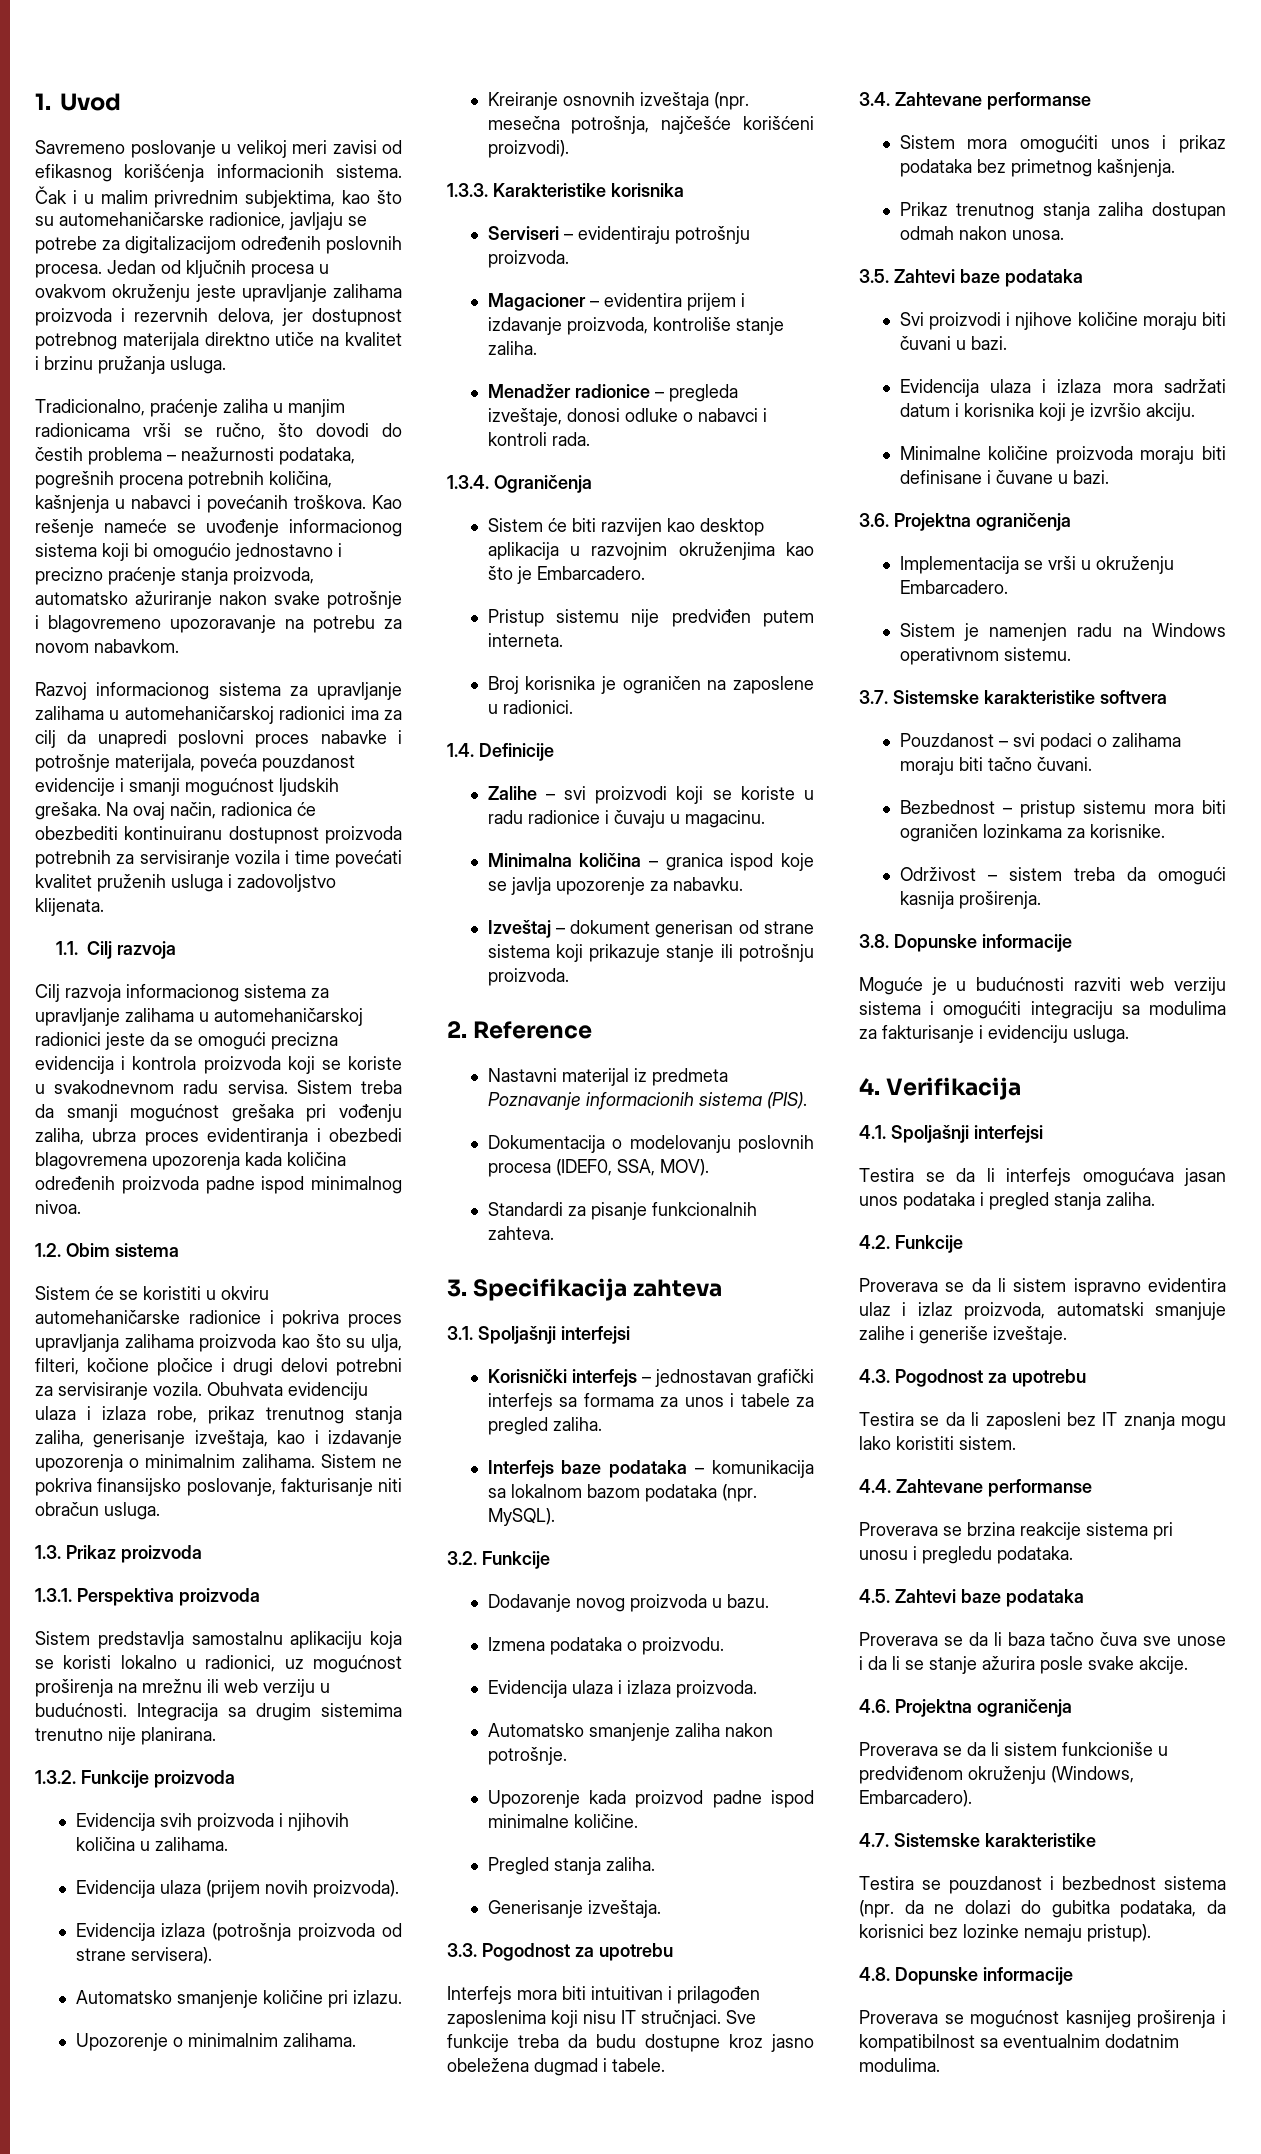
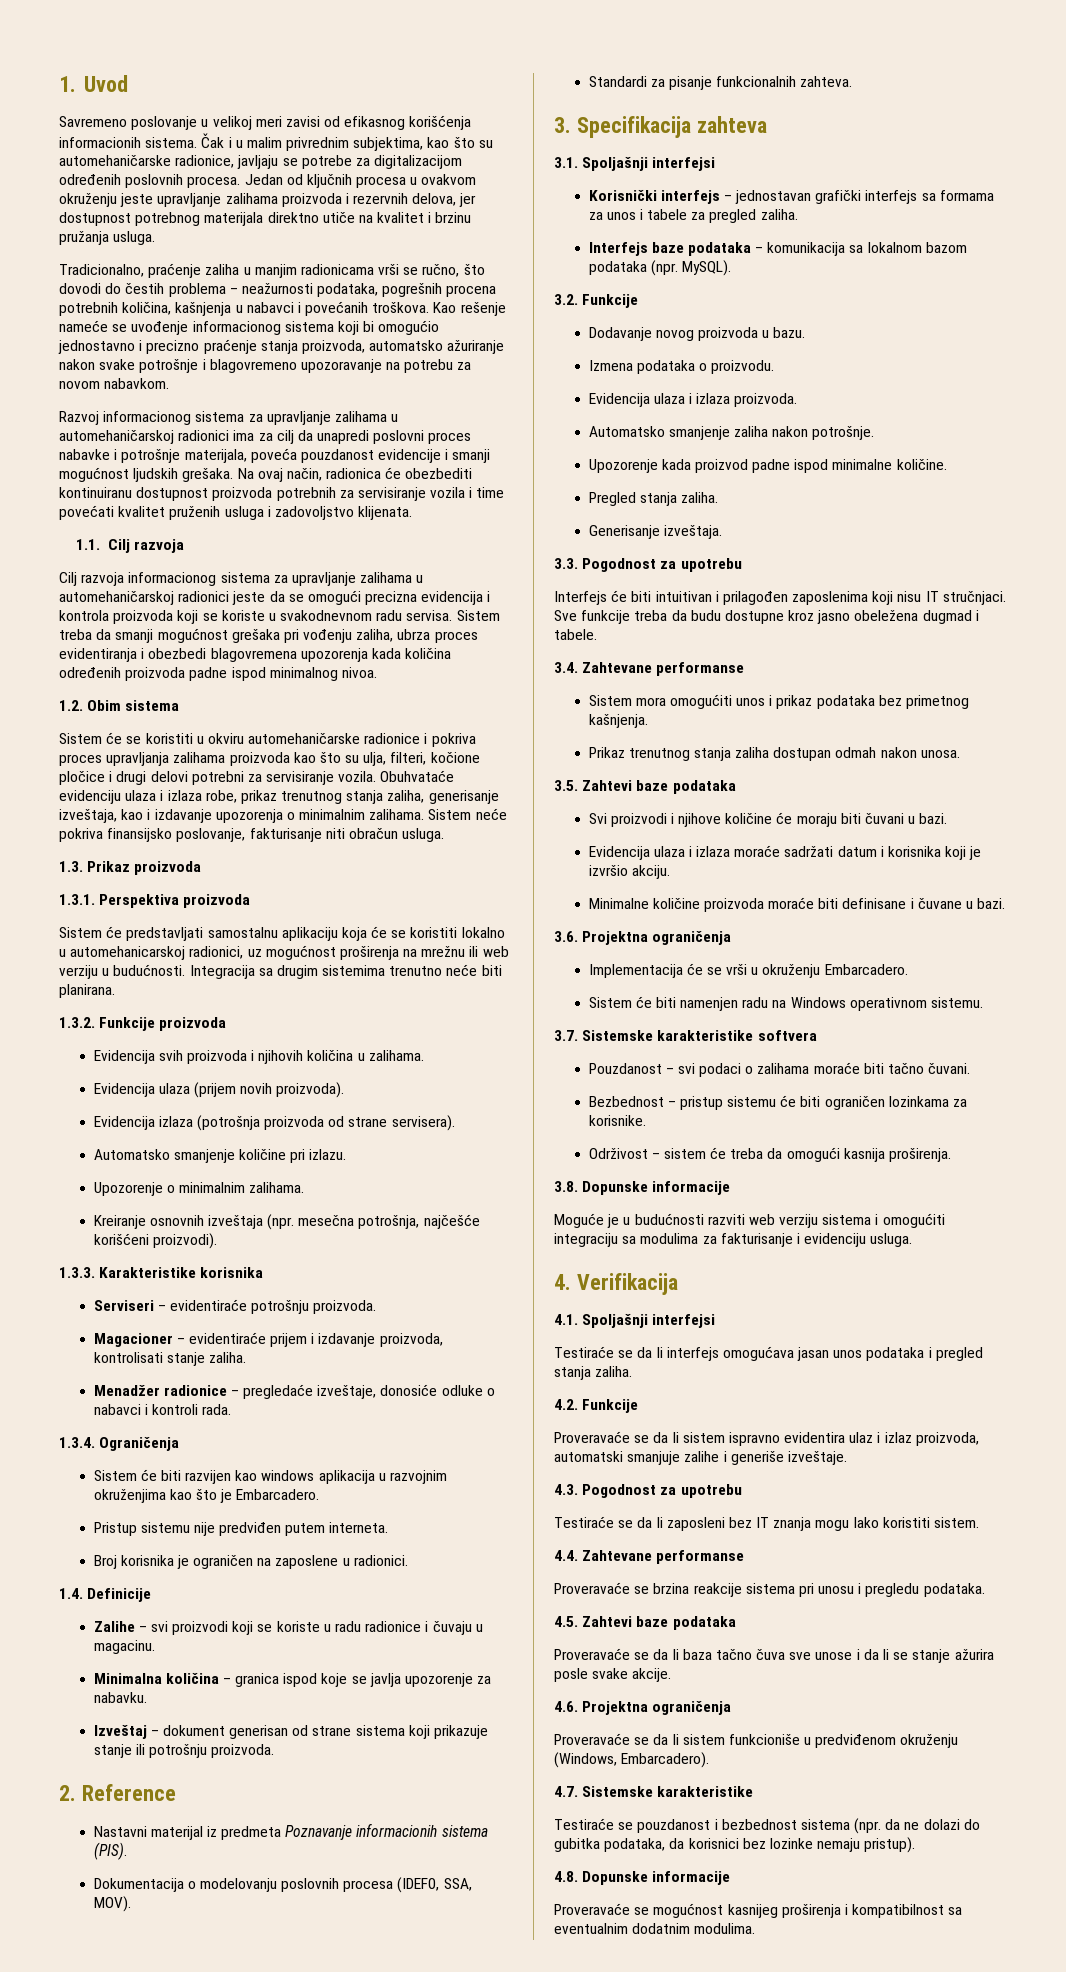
[207,1382,283,1396] Obuhvata -> [380,770,455,782] Obuhvataće
[382,1458,402,1468] ne -> [475,808,507,820] neće
[97,1631,184,1649] predstavlja -> [106,926,204,941] će predstavljati
[35,1655,112,1669] se koristi -> [371,926,458,938] će se koristiti
(196, 1664) none -> [70,946,186,960] automehanicarskoj
[108,1727,136,1745] nije -> [446,964,502,976] neće biti
[577,226,670,244] evidentiraju -> [169,1299,247,1311] evidentiraće
[603,293,682,307] evidentira -> [188,1332,266,1344] evidentiraće
[652,317,731,331] kontroliše -> [93,1352,163,1363] kontrolisati
[668,384,738,402] [487,408,620,426] pregleda izveštaje, donosi -> [243,1384,438,1399] pregledaće izveštaje, donosiće
[699,518,764,536] desktop -> [261,1470,315,1481] windows
[517,1990,557,2000] mora -> [611,590,628,602] će
(1138, 319) none -> [776,812,793,824] će
[1112,383,1153,393] mora -> [734,845,781,857] moraće
[1140,446,1195,464] moraju -> [768,897,815,909] moraće
(1019, 565) none -> [686,963,703,975] će
[963,623,979,641] je -> [635,996,676,1008] će biti
[899,757,954,775] moraju -> [813,1062,860,1074] moraće
[1153,804,1194,814] mora -> [780,1095,797,1107] će
(1062, 874) none -> [710,1147,727,1159] će
[859,1168,914,1182] Testira -> [554,1346,614,1358] Testiraće
[859,1278,938,1292] Proverava -> [554,1431,630,1443] Proveravaće
[859,1412,914,1426] Testira -> [554,1516,614,1528] Testiraće
[859,1522,938,1536] Proverava -> [554,1582,630,1594] Proveravaće
[859,1632,938,1646] Proverava -> [554,1648,630,1660] Proveravaće
[859,1742,938,1756] Proverava -> [554,1733,630,1745] Proveravaće
[859,1876,914,1890] Testira -> [554,1818,614,1830] Testiraće
[859,2010,938,2024] Proverava -> [554,1903,630,1915] Proveravaće

